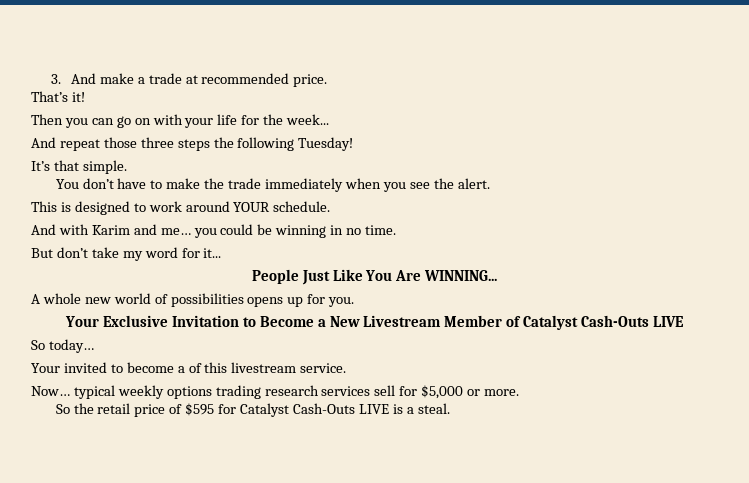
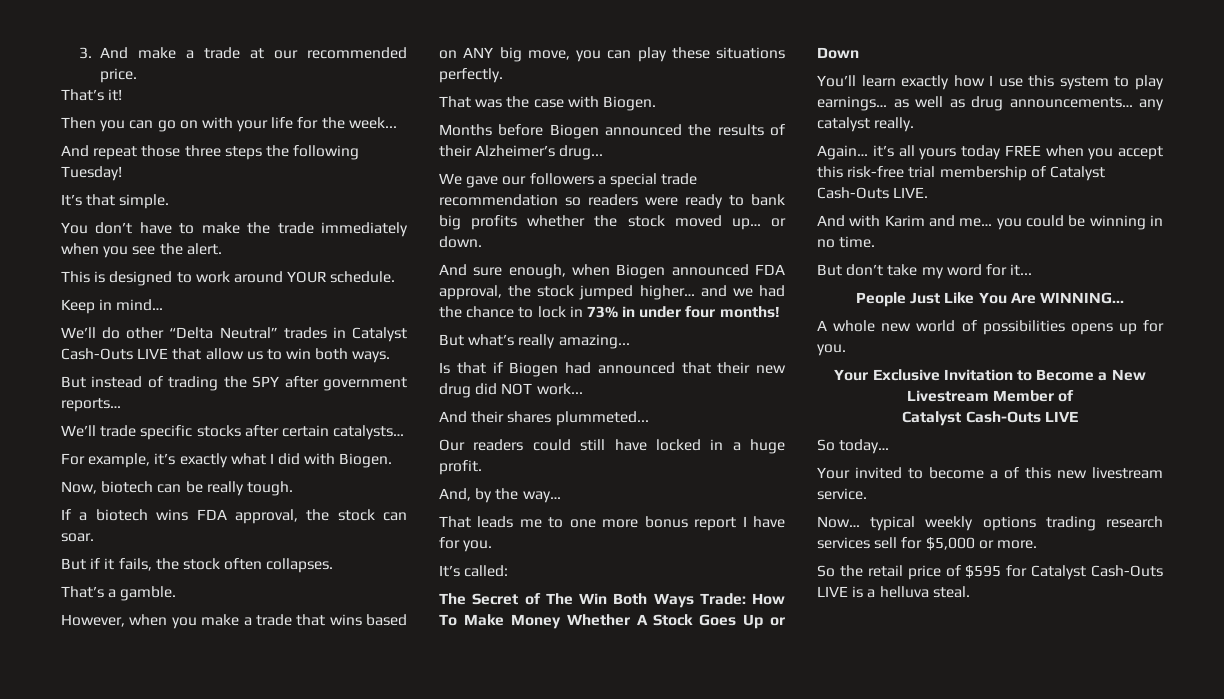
(198, 79) none -> [273,50,298,59] our
(331, 206) none -> [61,299,164,314] [61,327,407,342] [61,348,391,363] [61,376,407,391] [61,398,121,412] [61,425,405,440] [61,453,393,468] [61,481,293,496] [61,509,407,524] [61,533,94,542] [61,558,334,573] [61,586,177,601] [61,614,407,629] [439,47,785,62] [439,68,503,83] [439,96,656,111] [439,124,785,139] [439,145,604,160] [439,173,698,188] [439,194,785,209] [439,215,786,230] [439,236,482,248] [439,264,785,279] [439,285,785,300] [439,306,780,318] [439,334,630,349] [439,362,786,377] [439,383,583,398] [439,411,649,426] [439,439,785,454] [439,460,482,475] [439,488,561,503] [439,516,785,531] [439,537,493,552] [439,565,509,577] [439,593,785,608] [439,614,785,629] [817,47,859,59] [817,75,1164,90] [817,96,1164,111] [817,117,915,132] [817,145,1163,160] [817,166,1105,181] [817,187,929,199] // Keep in mind… // We’ll do other “Delta Neutral” trades in Catalyst Cash-Outs LIVE that allow us to win both ways. // But instead of trading the SPY after government reports… // We’ll trade specific stocks after certain catalysts… // For example, it’s exactly what I did with Biogen. // Now, biotech can be really tough. // If a biotech wins FDA approval, the stock can soar. // But if it fails, the stock often collapses. // That’s a gamble. // However, when you make a trade that wins based on ANY big move, you can play these situations perfectly. // That was the case with Biogen. // Months before Biogen announced the results of their Alzheimer’s drug... // We gave our followers a special trade recommendation so readers were ready to bank big profits whether the stock moved up… or down. // And sure enough, when Biogen announced FDA approval, the stock jumped higher… and we had the chance to lock in 73% in under four months! // But what’s really amazing... // Is that if Biogen had announced that their new drug did NOT work... // And their shares plummeted... // Our readers could still have locked in a huge profit. // And, by the way… // That leads me to one more bonus report I have for you. // It’s called: // The Secret of The Win Both Ways Trade: How To Make Money Whether A Stock Goes Up or Down // You’ll learn exactly how I use this system to play earnings… as well as drug announcements… any catalyst really. // Again… it’s all yours today FREE when you accept this risk-free trial membership of Catalyst Cash-Outs LIVE.
(522, 321) none -> (1075, 396) //
(228, 367) none -> [1057,470,1087,479] new
(414, 410) none -> [879,586,929,598] helluva

